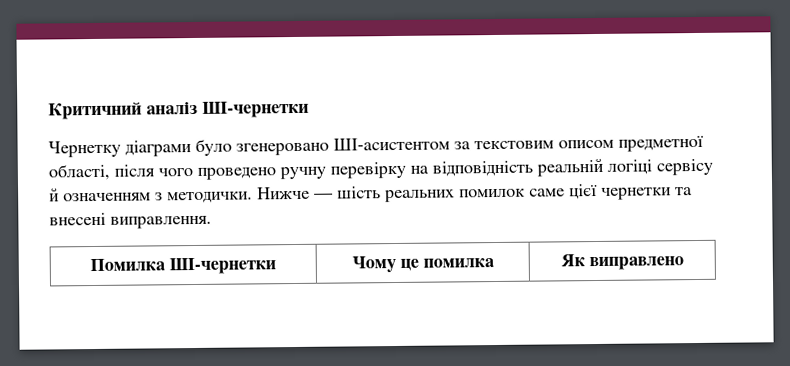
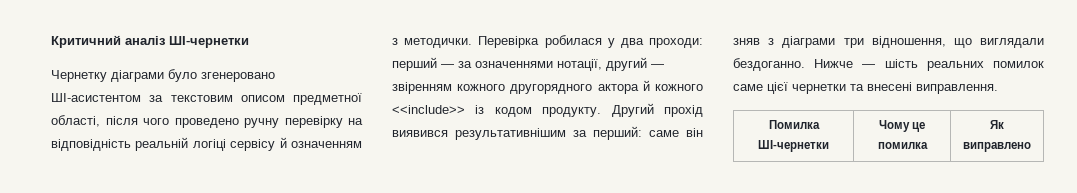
(253, 197) none -> [478,35,703,48] [392,57,664,71] [392,80,703,94] [392,103,703,117] [392,126,703,140] [733,36,1044,48] [733,58,805,71] Перевірка робилася у два проходи: перший — за означеннями нотації, другий — звіренням кожного другорядного актора й кожного <<include>> із кодом продукту. Другий прохід виявився результативнішим за перший: саме він зняв з діаграми три відношення, що виглядали бездоганно.

